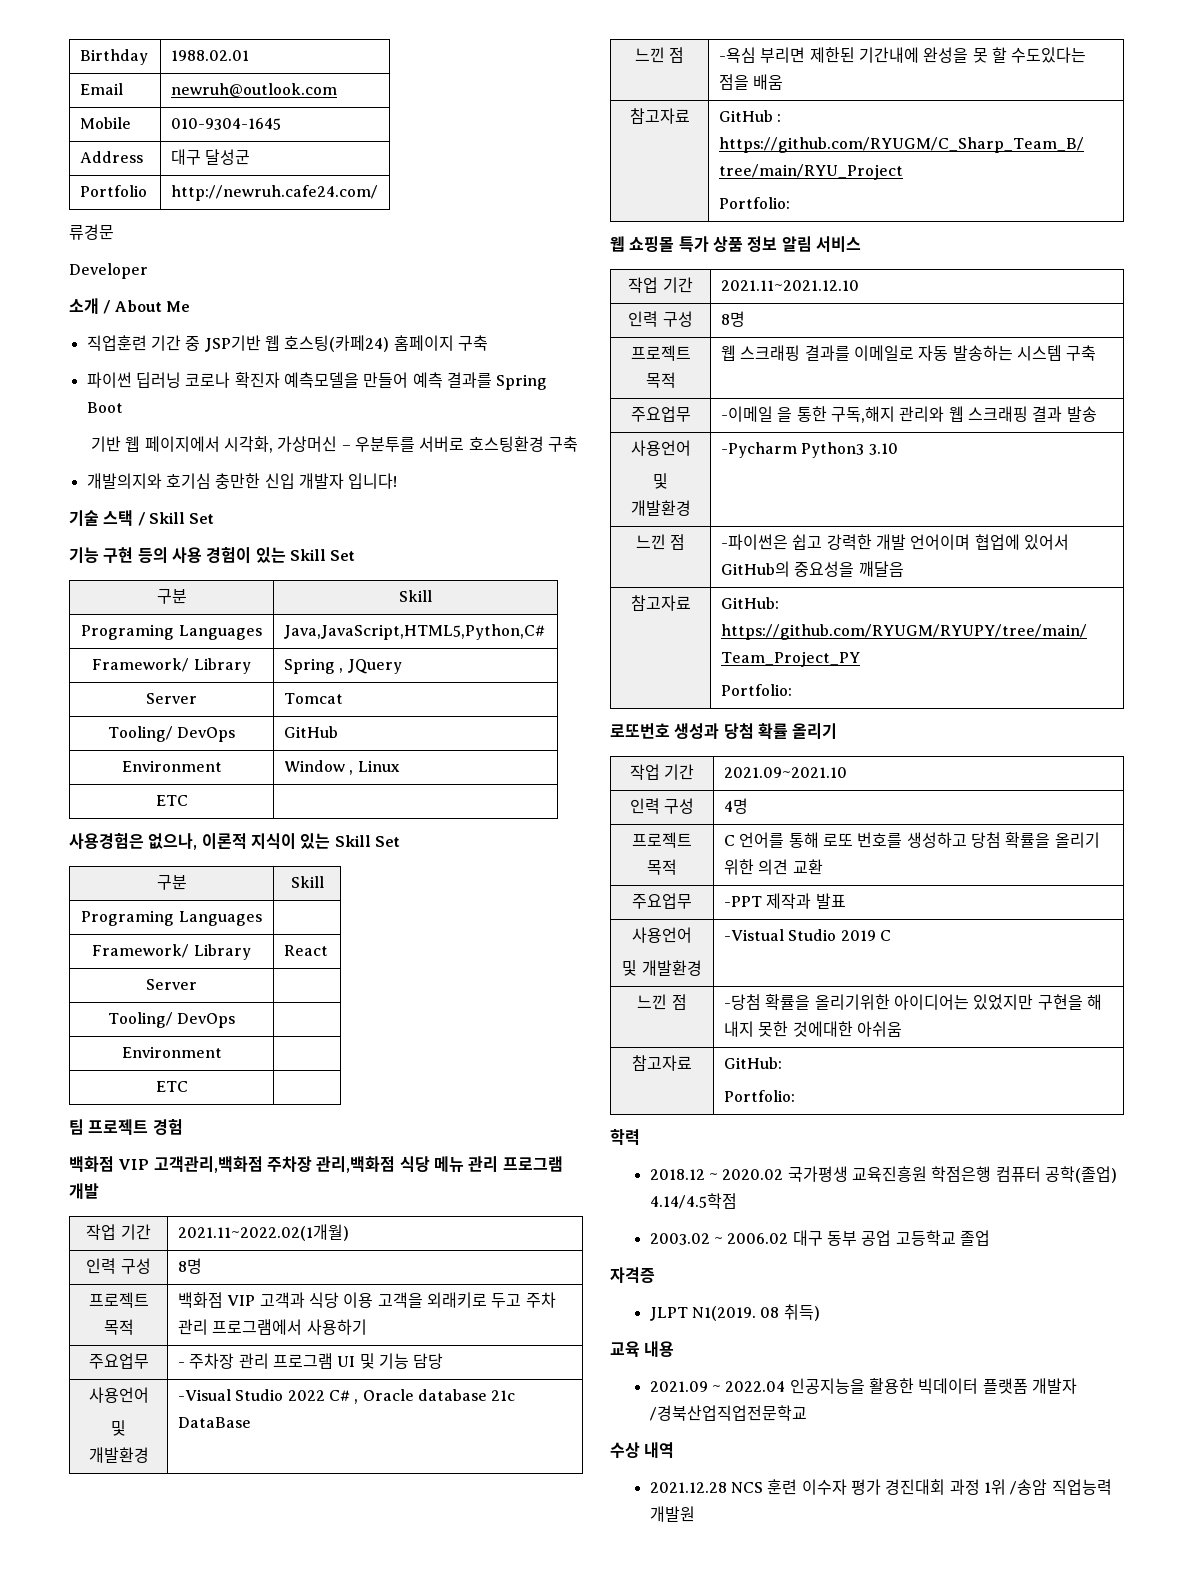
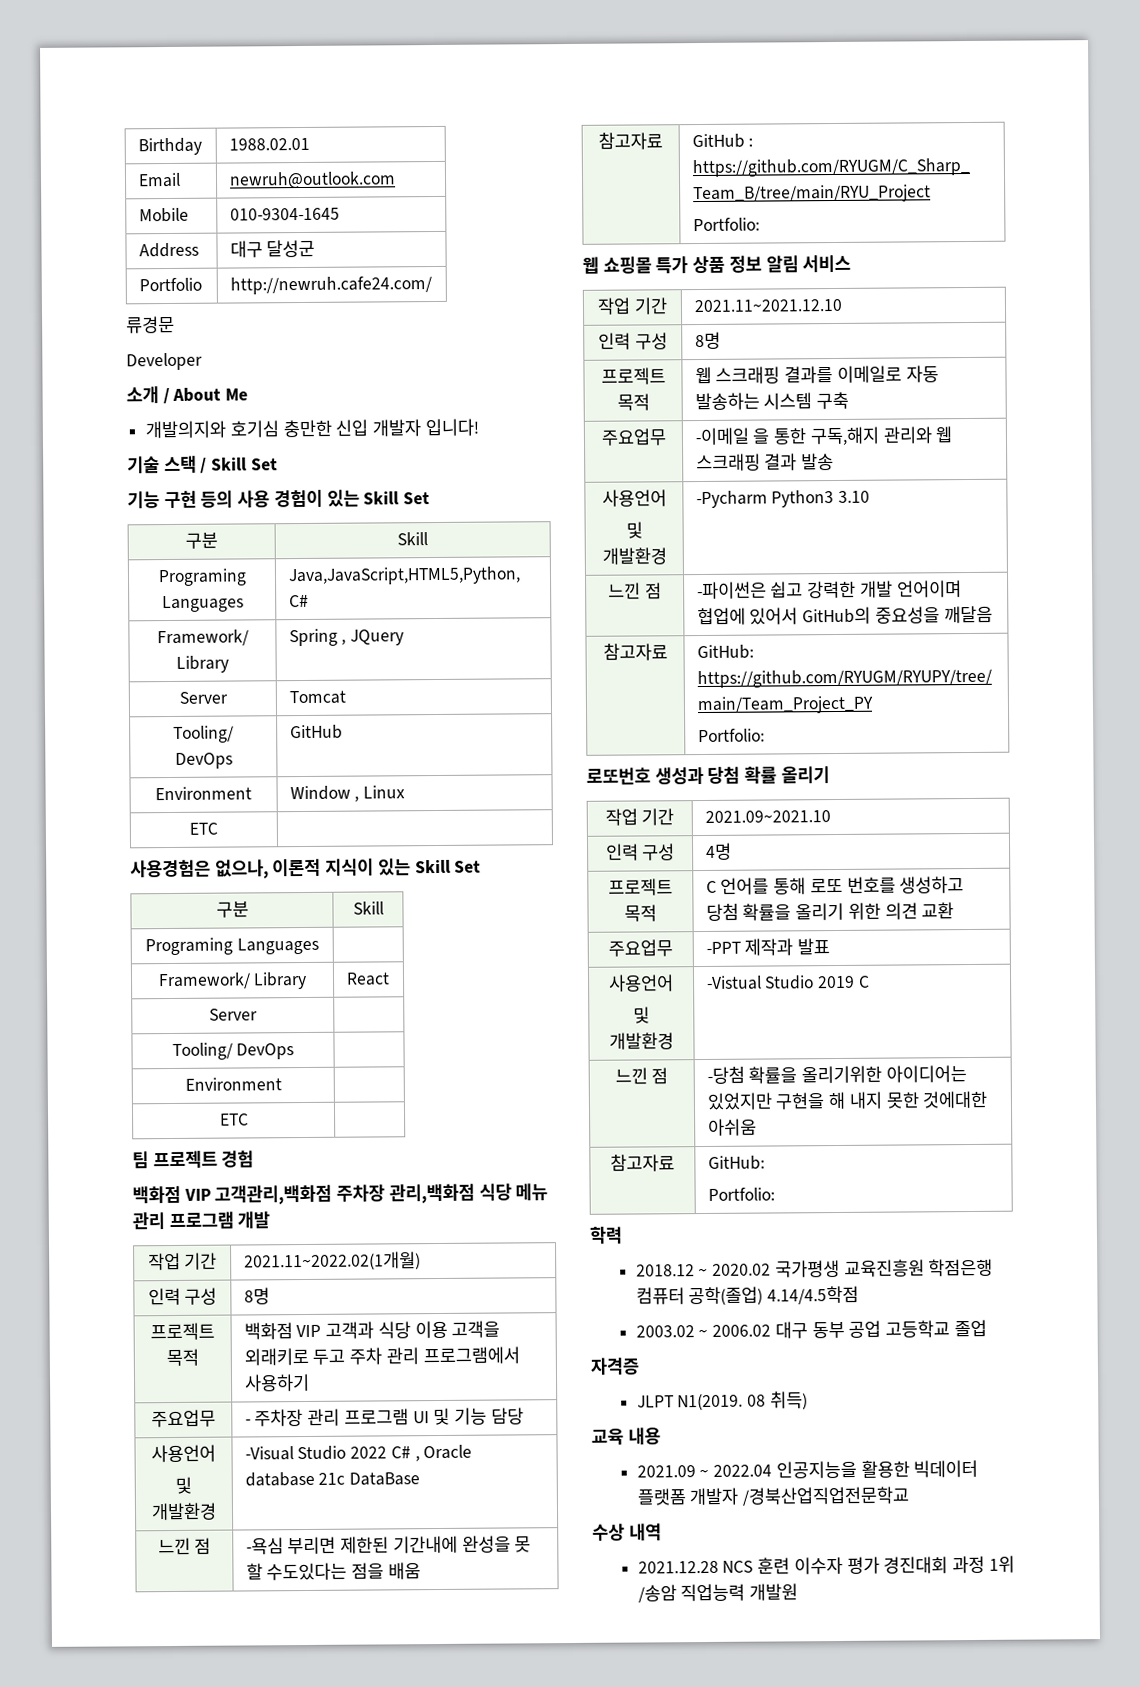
[86,335,488,352] [86,372,548,390] [86,402,123,413] [91,436,578,453] // 직업훈련 기간 중 JSP기반 웹 호스팅(카페24) 홈페이지 구축 // 파이썬 딥러닝 코로나 확진자 예측모델을 만들어 예측 결과를 Spring Boot // 기반 웹 페이지에서 시각화, 가상머신 – 우분투를 서버로 호스팅환경 구축 -> (249, 394) none

